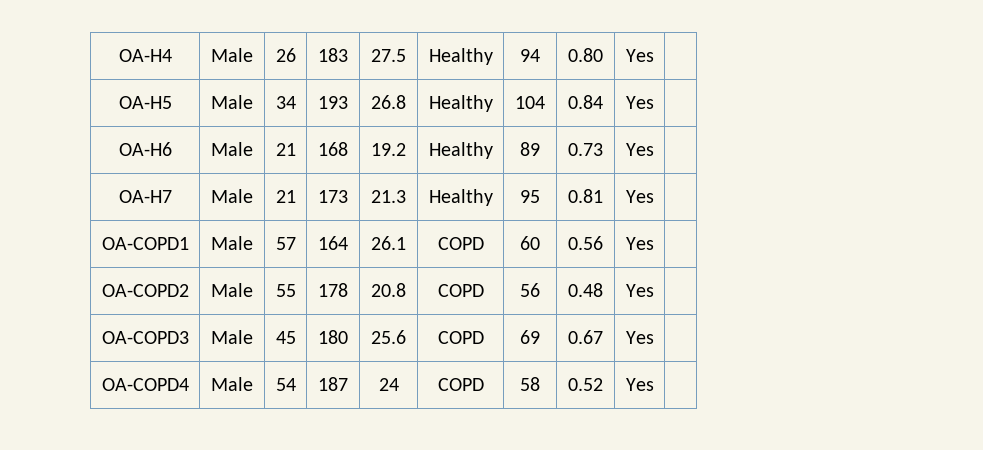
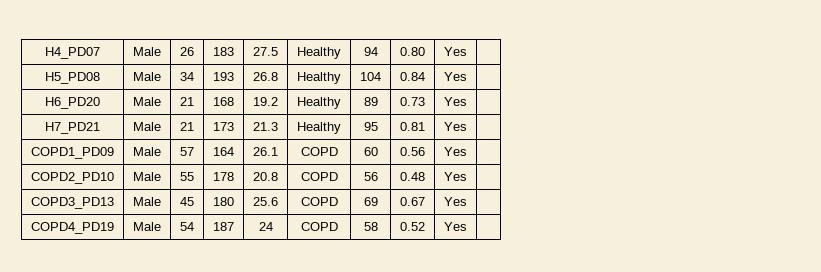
[118,49,172,62] OA-H4 -> [45,47,100,59] H4_PD07
[118,96,172,109] OA-H5 -> [45,72,100,84] H5_PD08
[118,142,172,156] OA-H6 -> [45,97,100,109] H6_PD20
[118,190,172,203] OA-H7 -> [45,122,100,134] H7_PD21
[101,237,189,250] OA-COPD1 -> [31,147,114,159] COPD1_PD09
[101,284,189,297] OA-COPD2 -> [31,172,114,184] COPD2_PD10
[101,331,189,344] OA-COPD3 -> [31,197,114,209] COPD3_PD13
[101,378,189,391] OA-COPD4 -> [31,222,114,234] COPD4_PD19

